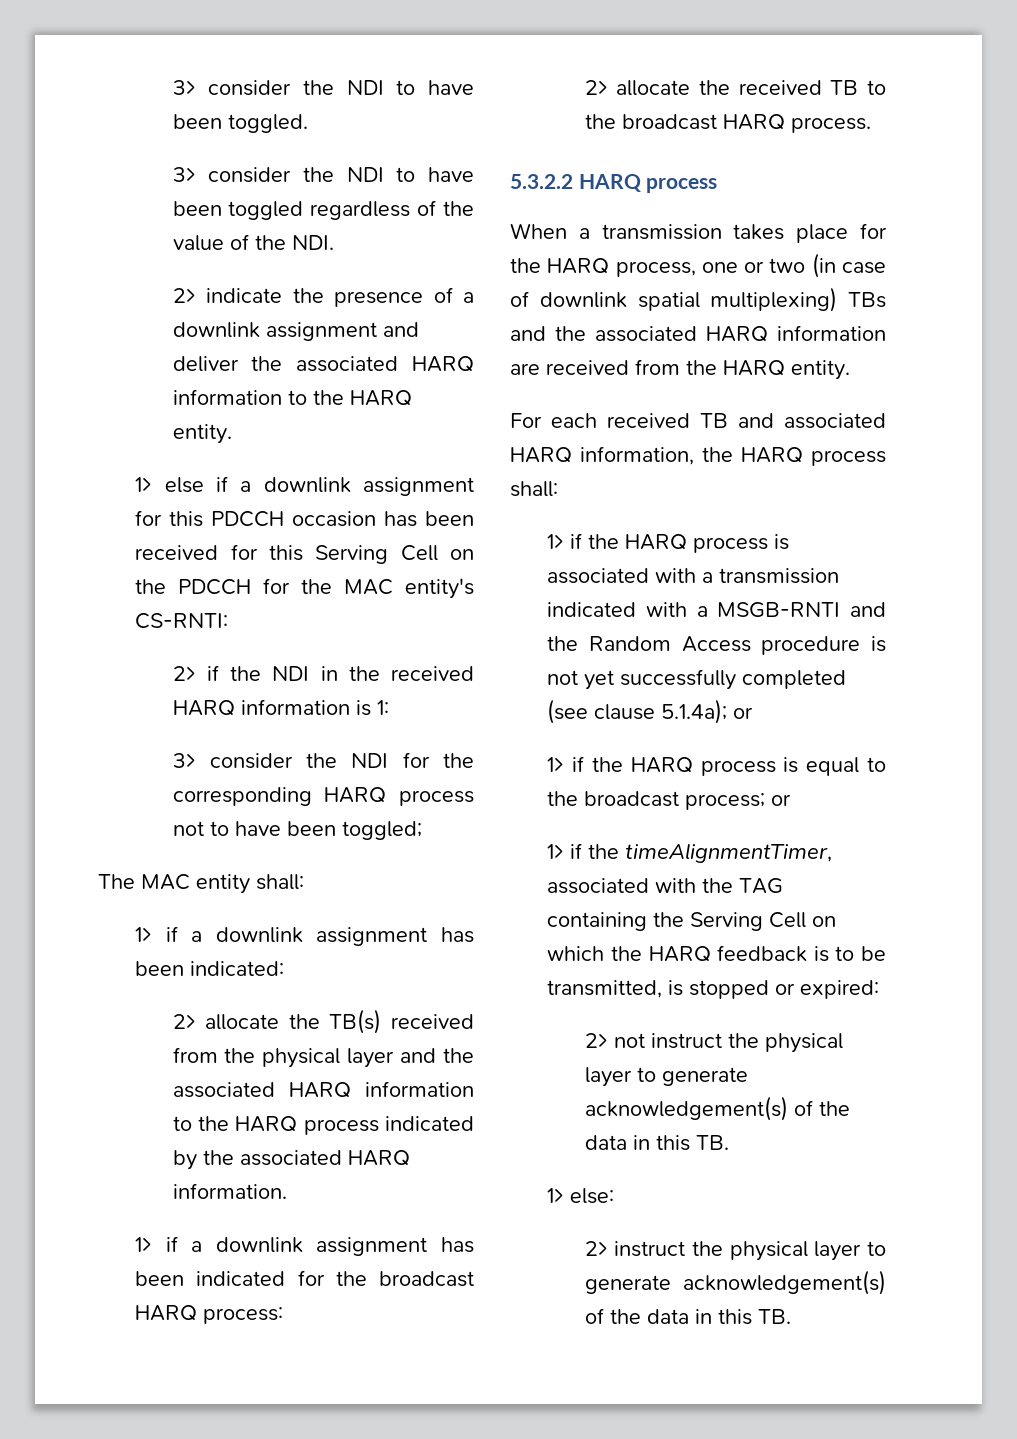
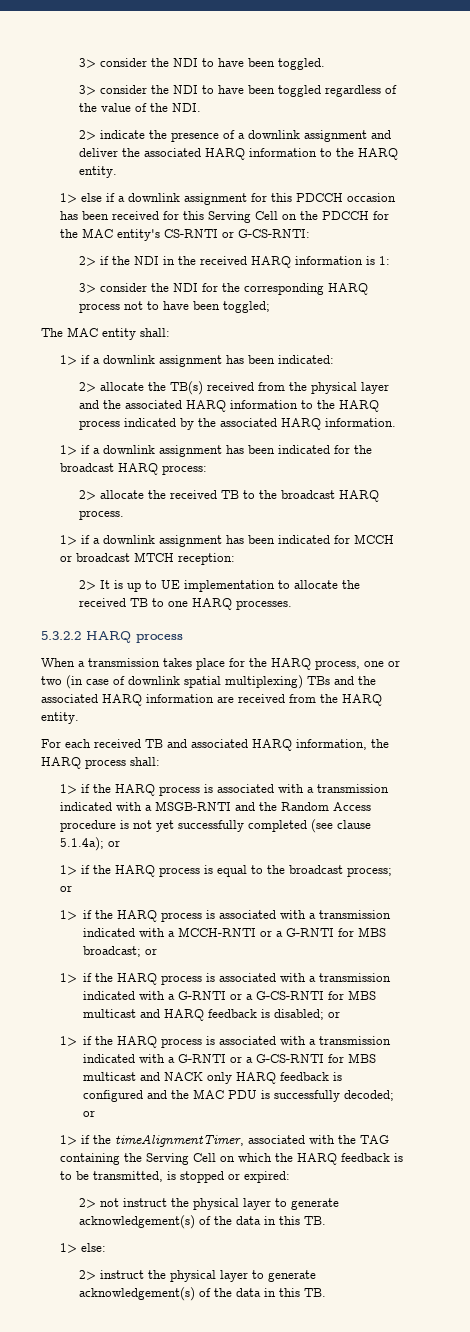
[135,613,229,629] CS-RNTI: -> [163,229,310,238] CS-RNTI or G-CS-RNTI:
(871, 125) none -> [59,534,394,547] [59,552,235,565] [78,580,360,592] [78,598,292,610] // 1> if a downlink assignment has been indicated for MCCH or broadcast MTCH reception: // 2> It is up to UE implementation to allocate the received TB to one HARQ processes.
(792, 800) none -> [59,910,392,922] [83,927,387,937] [83,946,158,957] [59,973,392,985] [83,990,377,1000] [83,1009,341,1021] [59,1036,392,1048] [83,1053,377,1063] [83,1072,343,1084] [83,1089,395,1102] [83,1110,96,1117] // 1> if the HARQ process is associated with a transmission indicated with a MCCH-RNTI or a G-RNTI for MBS broadcast; or // 1> if the HARQ process is associated with a transmission indicated with a G-RNTI or a G-CS-RNTI for MBS multicast and HARQ feedback is disabled; or // 1> if the HARQ process is associated with a transmission indicated with a G-RNTI or a G-CS-RNTI for MBS multicast and NACK only HARQ feedback is configured and the MAC PDU is successfully decoded; or

